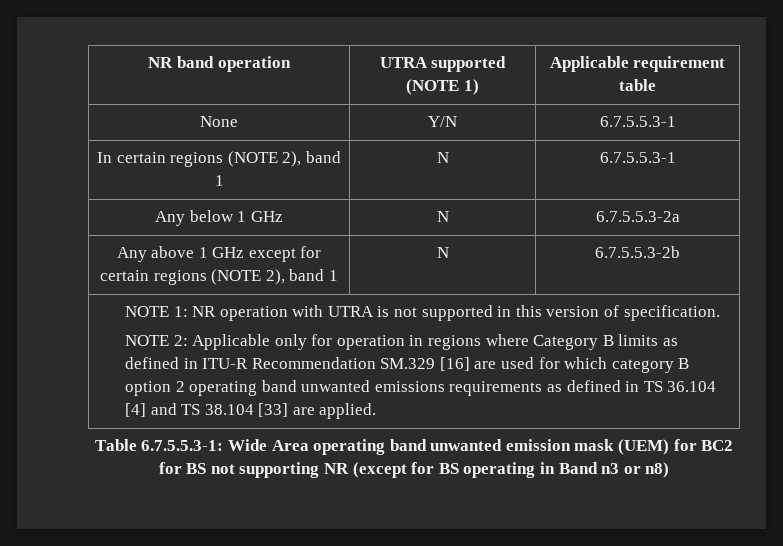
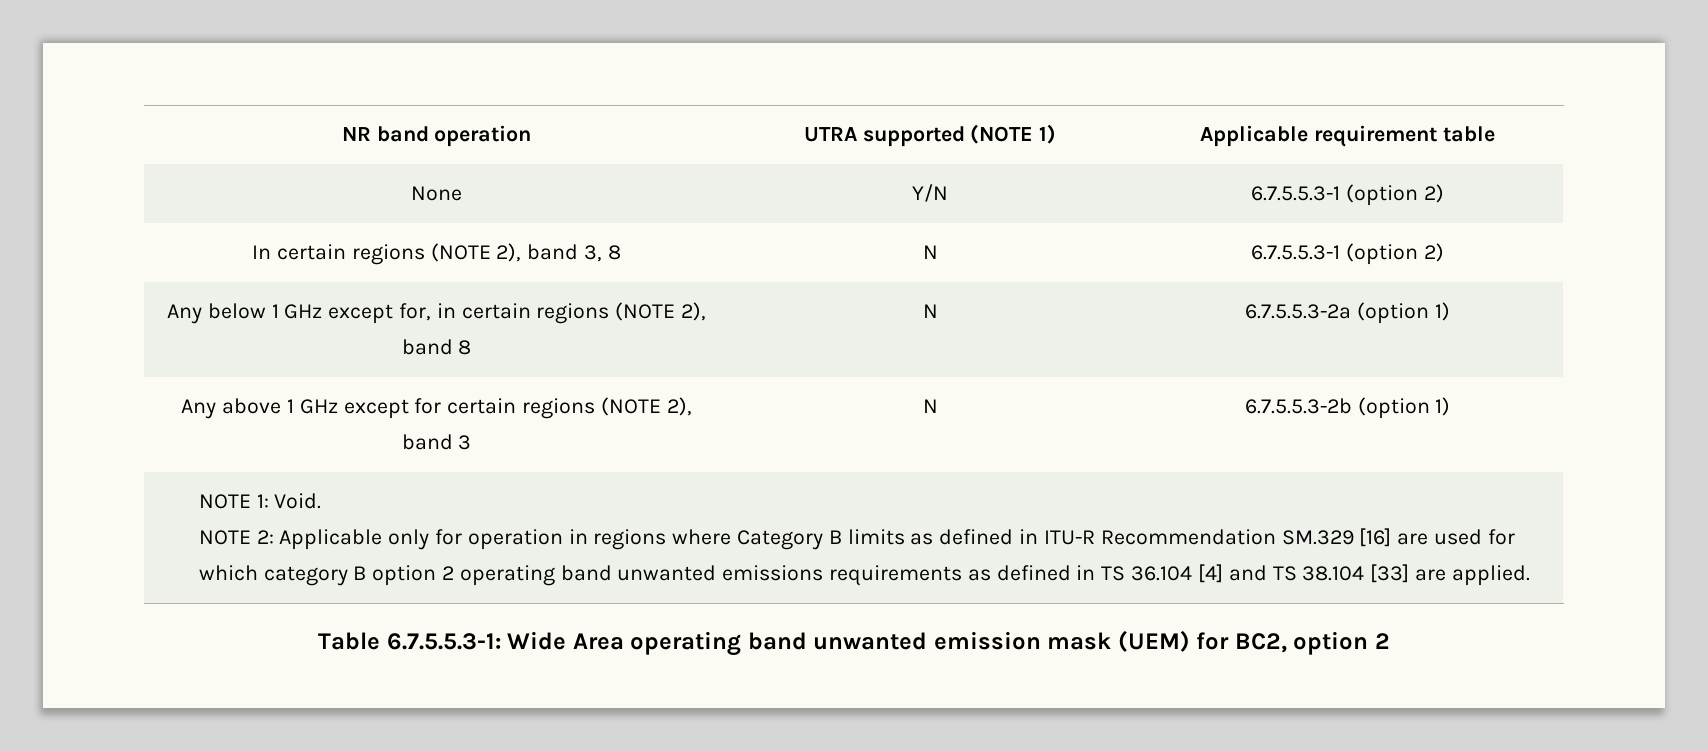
(676, 121) none -> [1346,184,1444,206] (option 2)
[214,175,224,186] 1 -> [584,245,621,262] 3, 8
(676, 157) none -> [1346,243,1444,265] (option 2)
(283, 216) none -> [328,302,707,324] [401,339,472,355] except for, in certain regions (NOTE 2), band 8
(680, 216) none -> [1357,302,1450,324] (option 1)
[328,270,338,281] 1 -> [458,435,472,450] 3
(680, 252) none -> [1357,397,1451,419] (option 1)
[192,305,720,321] NR operation with UTRA is not supported in this version of specification. -> [274,493,322,509] Void.
[701,440,734,451] [158,462,670,478] BC2 for BS not supporting NR (except for BS operating in Band n3 or n8) -> [1234,631,1390,655] BC2, option 2

